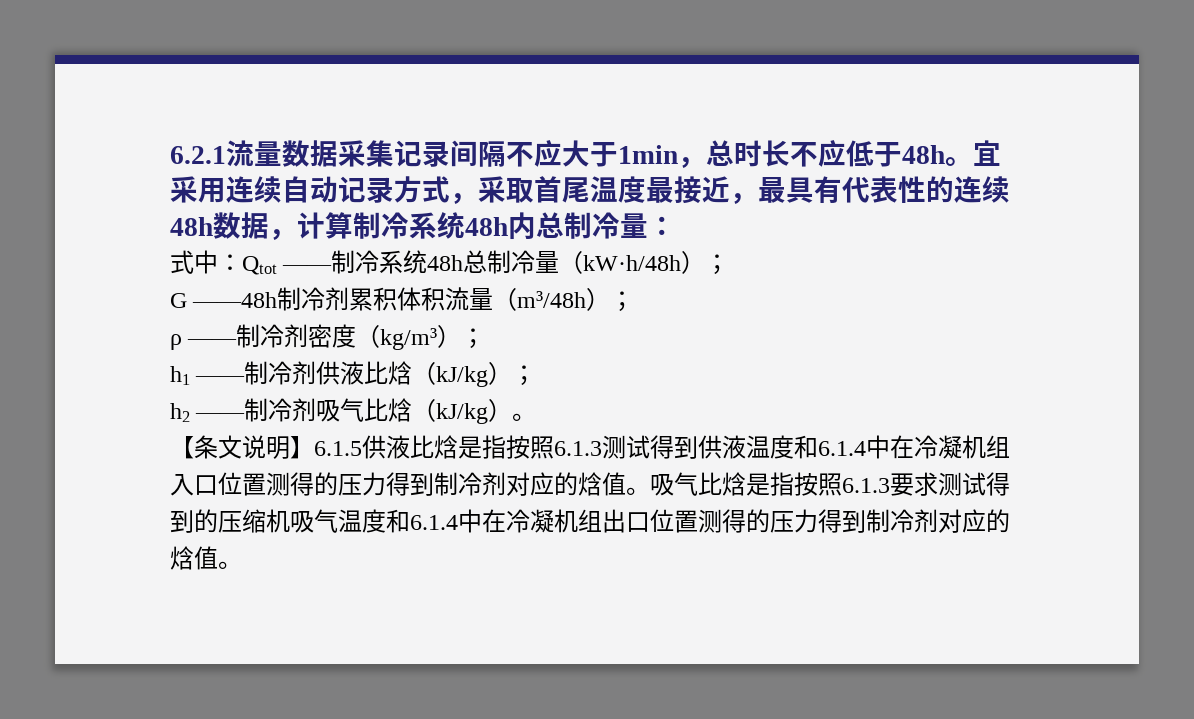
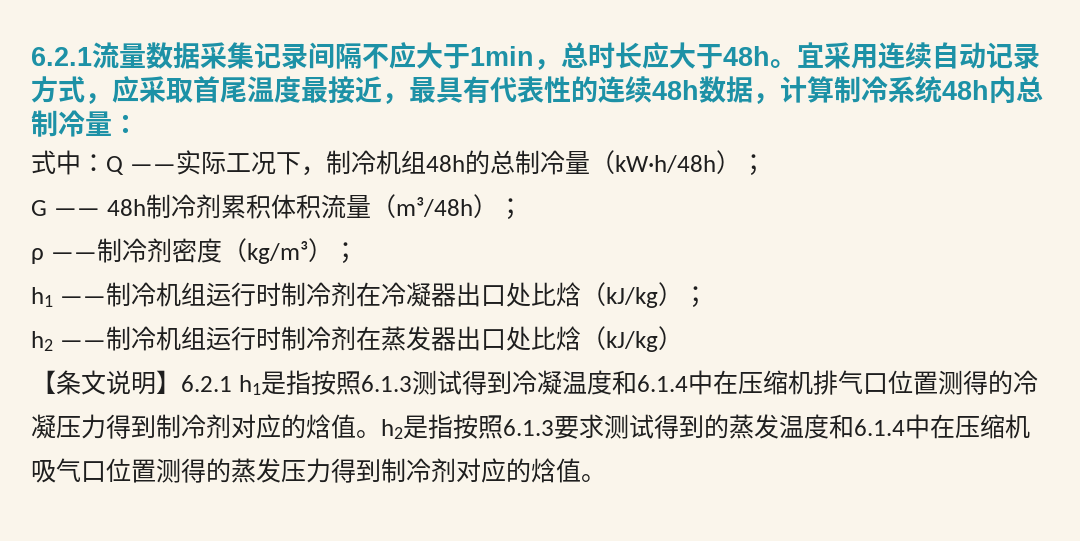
[790,140,874,167] 不应低 -> [642,42,696,69] 应大
(478, 198) none -> [112,76,139,103] 应
[242,250,464,275] Qtot ——制冷系统48h -> [106,150,490,176] Q ——实际工况下，制冷机组48h的
[192,292,278,308] ——48h -> [53,199,146,216] —— 48h
[292,361,365,385] 剂供液 -> [155,282,531,307] 机组运行时制冷剂在冷凝器出口处
[292,398,537,424] 剂吸气比焓（kJ/kg）。 -> [155,326,683,352] 机组运行时制冷剂在蒸发器出口处比焓（kJ/kg）
[314,435,458,459] 6.1.5供液比焓 -> [181,375,261,395] 6.2.1 h1
[698,435,1010,459] [170,472,746,496] 供液温度和6.1.4中在冷凝机组入口位置测得的压力得到制冷剂对应的焓值。吸气比焓 -> [511,370,1038,395] [31,414,403,439] 冷凝温度和6.1.4中在压缩机排气口位置测得的冷凝压力得到制冷剂对应的焓值。h2
[218,509,770,533] 压缩机吸气温度和6.1.4中在冷凝机组出口位置测得的 -> [729,414,1030,439] [31,458,281,483] 蒸发温度和6.1.4中在压缩机吸气口位置测得的蒸发

